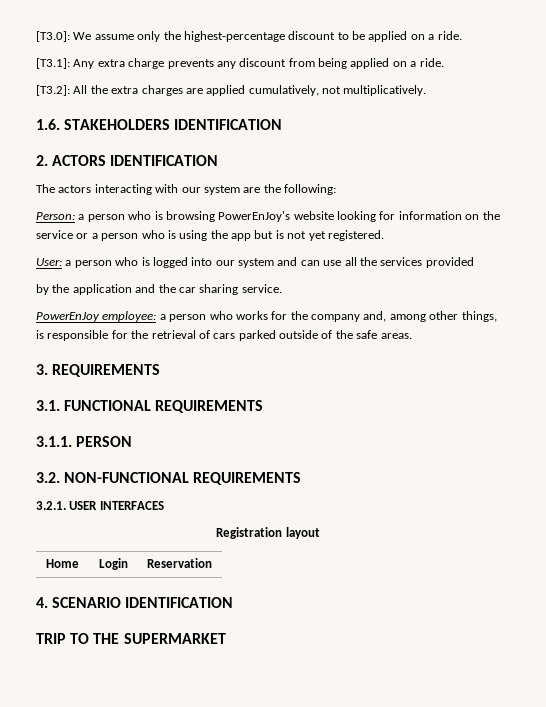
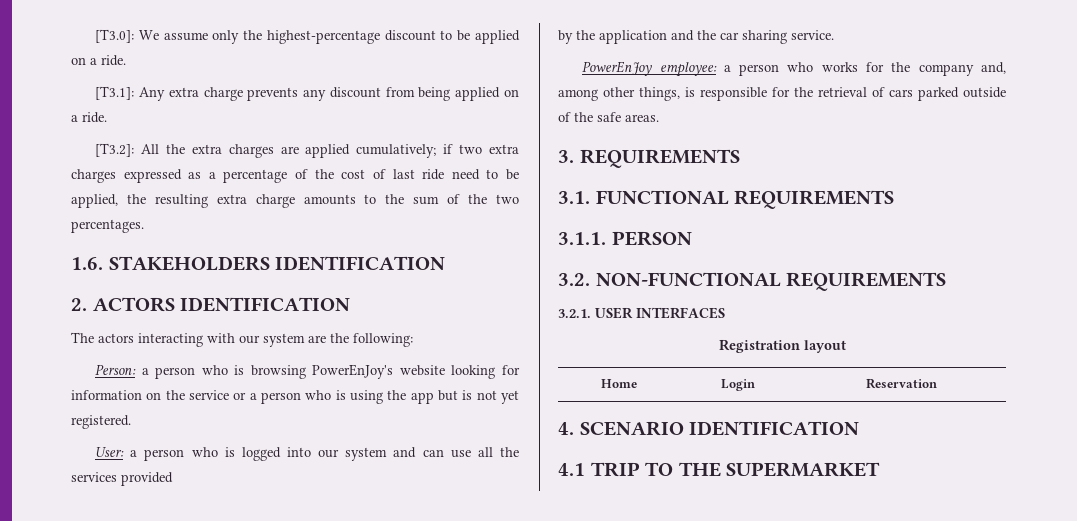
[248,85,427,96] cumulatively, not multiplicatively. -> [356,144,519,158] [71,169,520,183] [71,194,520,208] [71,219,144,233] cumulatively; if two extra charges expressed as a percentage of the cost of last ride need to be applied, the resulting extra charge amounts to the sum of the two percentages.
(234, 602) none -> [558,463,585,476] 4.1

